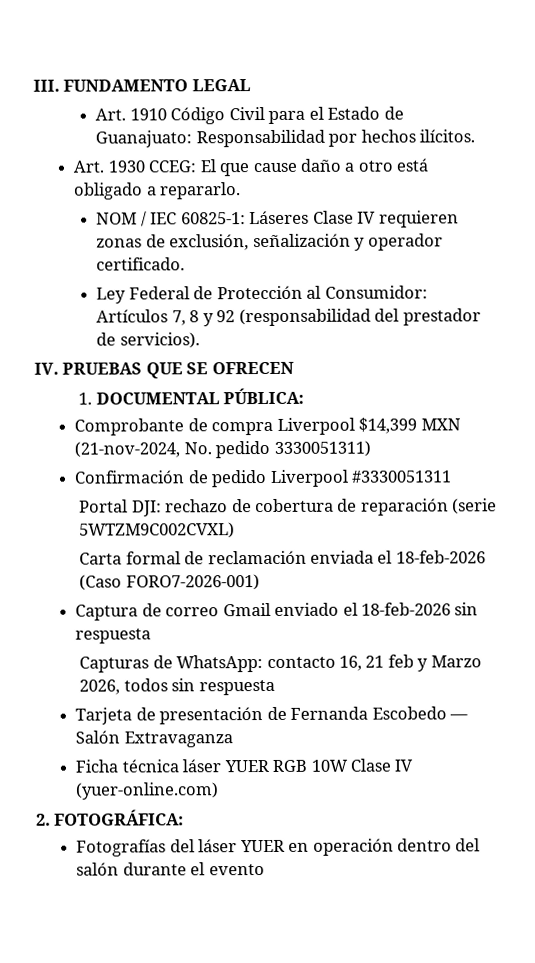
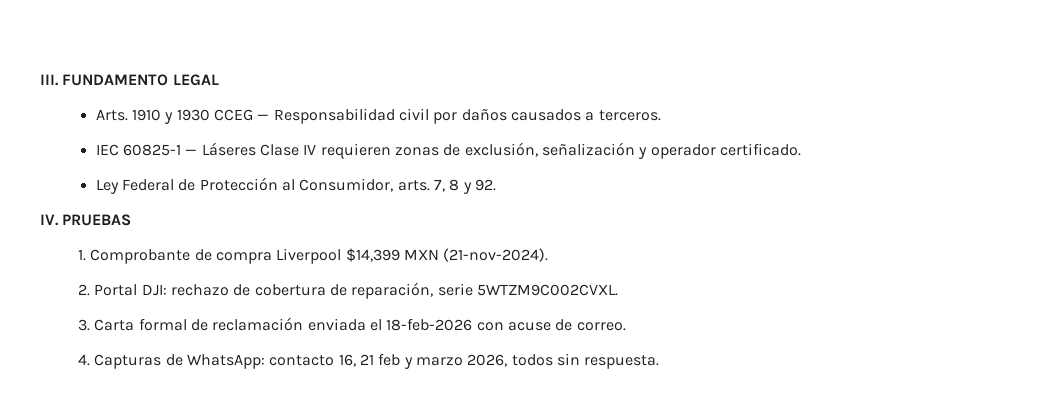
[95,106,404,125] [95,129,476,148] [73,158,429,177] [74,182,242,200] [96,211,246,227] Art. 1910 Código Civil para el Estado de Guanajuato: Responsabilidad por hechos ilícitos. // Art. 1930 CCEG: El que cause daño a otro está obligado a repararlo. // NOM / IEC 60825-1: -> [95,108,661,124] [95,144,198,156] Arts. 1910 y 1930 CCEG — Responsabilidad civil por daños causados a terceros. // IEC 60825-1 —
[324,285,428,299] [96,309,169,323] Consumidor: Artículos -> [299,178,430,192] Consumidor, arts.
[216,308,481,327] [96,332,200,349] 92 (responsabilidad del prestador de servicios). -> [474,179,496,191] 92.
[145,361,294,379] QUE SE OFRECEN -> (132, 220) none
[95,387,305,405] DOCUMENTAL PÚBLICA: // -> (87, 255) none
[74,440,371,459] [74,469,453,488] (21-nov-2024, No. pedido 3330051311) // Confirmación de pedido Liverpool #3330051311 // -> [443,248,549,262] [78,284,91,296] (21-nov-2024). // 2.
[360,498,498,516] [79,522,236,539] reparación (serie 5WTZM9C002CVXL) // -> [351,282,619,299] [78,319,91,331] reparación, serie 5WTZM9C002CVXL. // 3.
[79,574,260,591] [75,602,479,621] [75,628,152,644] (Caso FORO7-2026-001) // Captura de correo Gmail enviado el 18-feb-2026 sin respuesta // -> [476,319,626,331] [78,354,91,366] con acuse de correo. // 4.
[430,655,482,668] Marzo -> [416,357,464,366] marzo
[198,679,275,696] [75,706,468,725] [75,730,233,748] [75,758,414,773] [75,782,220,800] [36,809,185,826] [76,838,481,857] [76,862,265,876] respuesta // Tarjeta de presentación de Fernanda Escobedo — Salón Extravaganza // Ficha técnica láser YUER RGB 10W Clase IV (yuer-online.com) // 2. FOTOGRÁFICA: // Fotografías del láser YUER en operación dentro del salón durante el evento -> [584,355,660,369] respuesta.

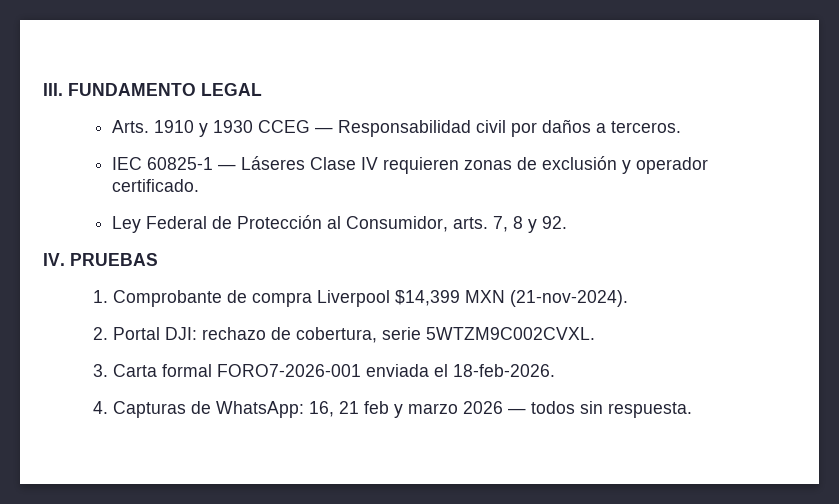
[510,109,581,121] causados -> (591, 126) none
[464,142,635,157] exclusión, señalización -> [541,156,617,170] exclusión
[254,282,434,299] cobertura de reparación, -> [295,327,377,343] cobertura,
[191,317,626,331] de reclamación enviada el 18-feb-2026 con acuse de correo. -> [216,364,555,377] FORO7-2026-001 enviada el 18-feb-2026.
[269,355,335,366] contacto -> (304, 409) none
[467,354,508,367] 2026, -> [462,401,526,414] 2026 —

